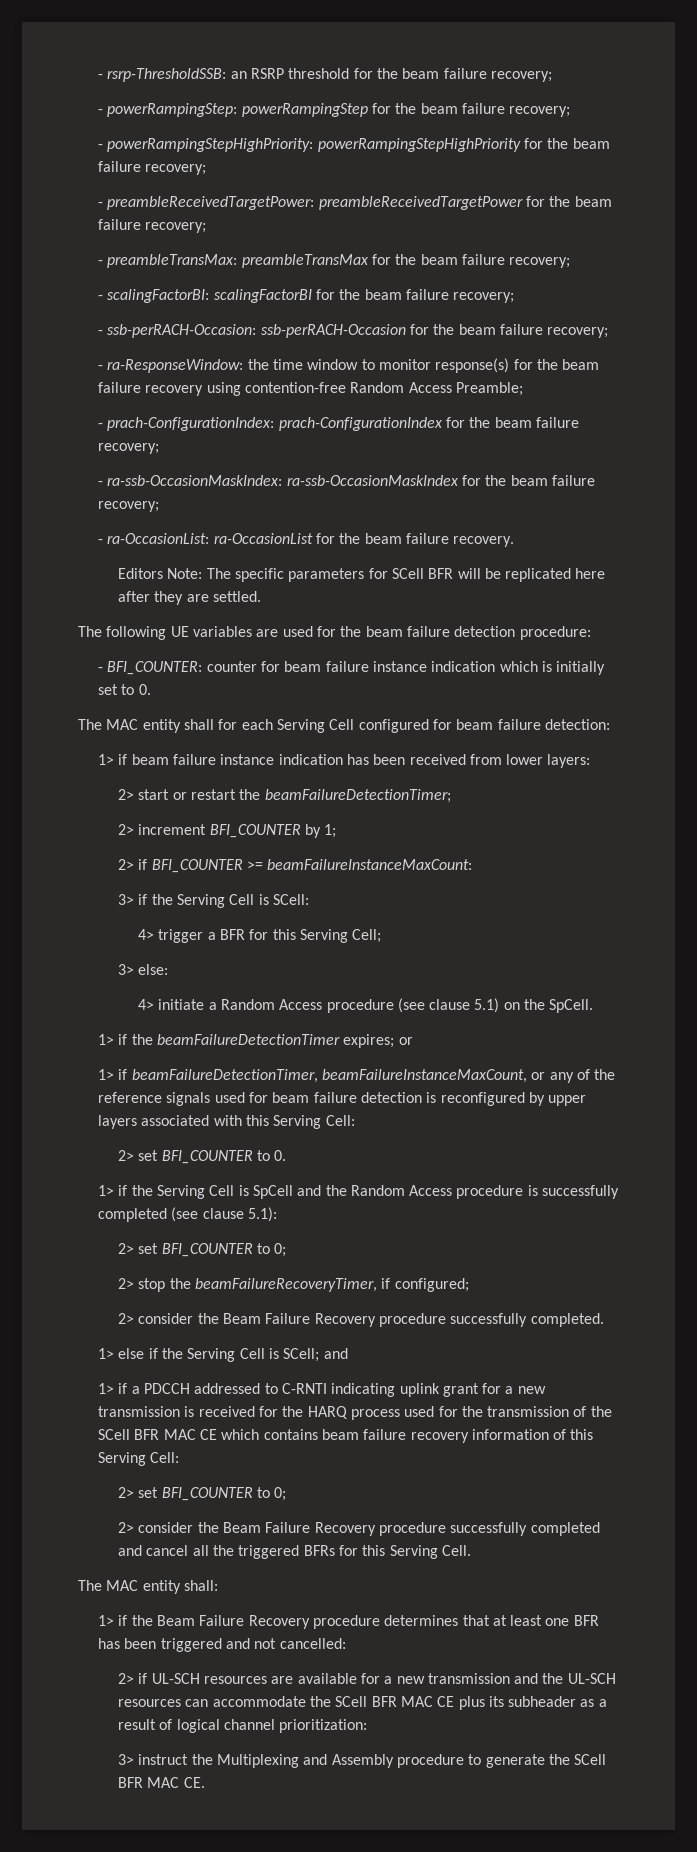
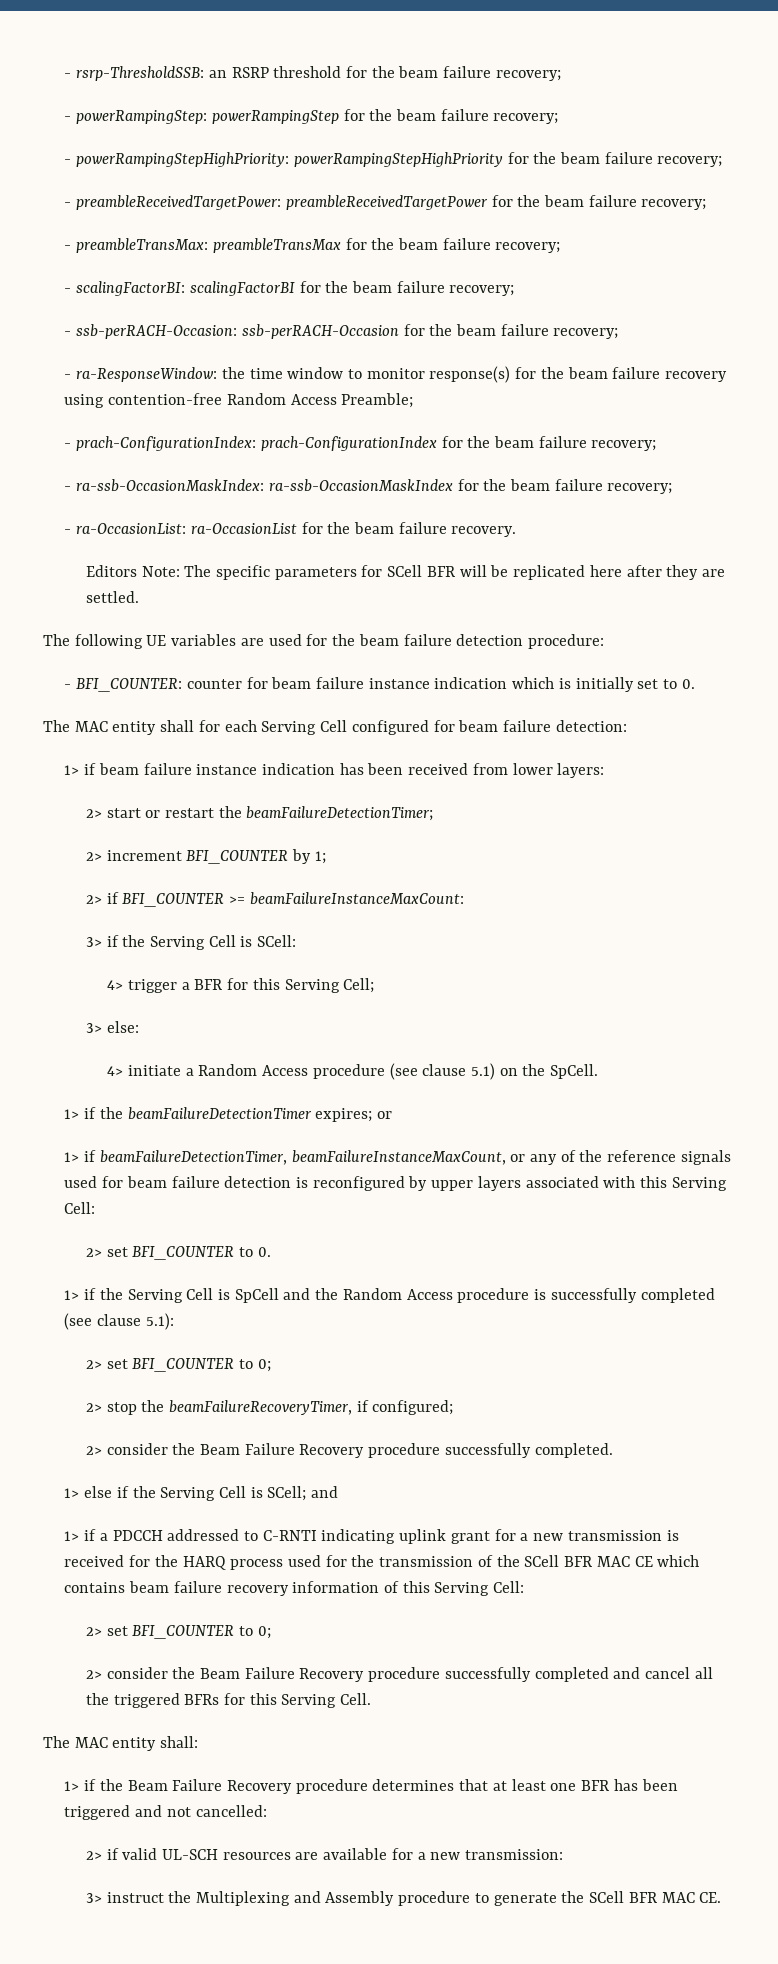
(148, 1678) none -> [122,1848,158,1860] valid
[427,1673,616,1684] [117,1696,607,1710] [117,1719,368,1733] transmission and the UL-SCH resources can accommodate the SCell BFR MAC CE plus its subheader as a result of logical channel prioritization: -> [465,1849,564,1860] transmission:

